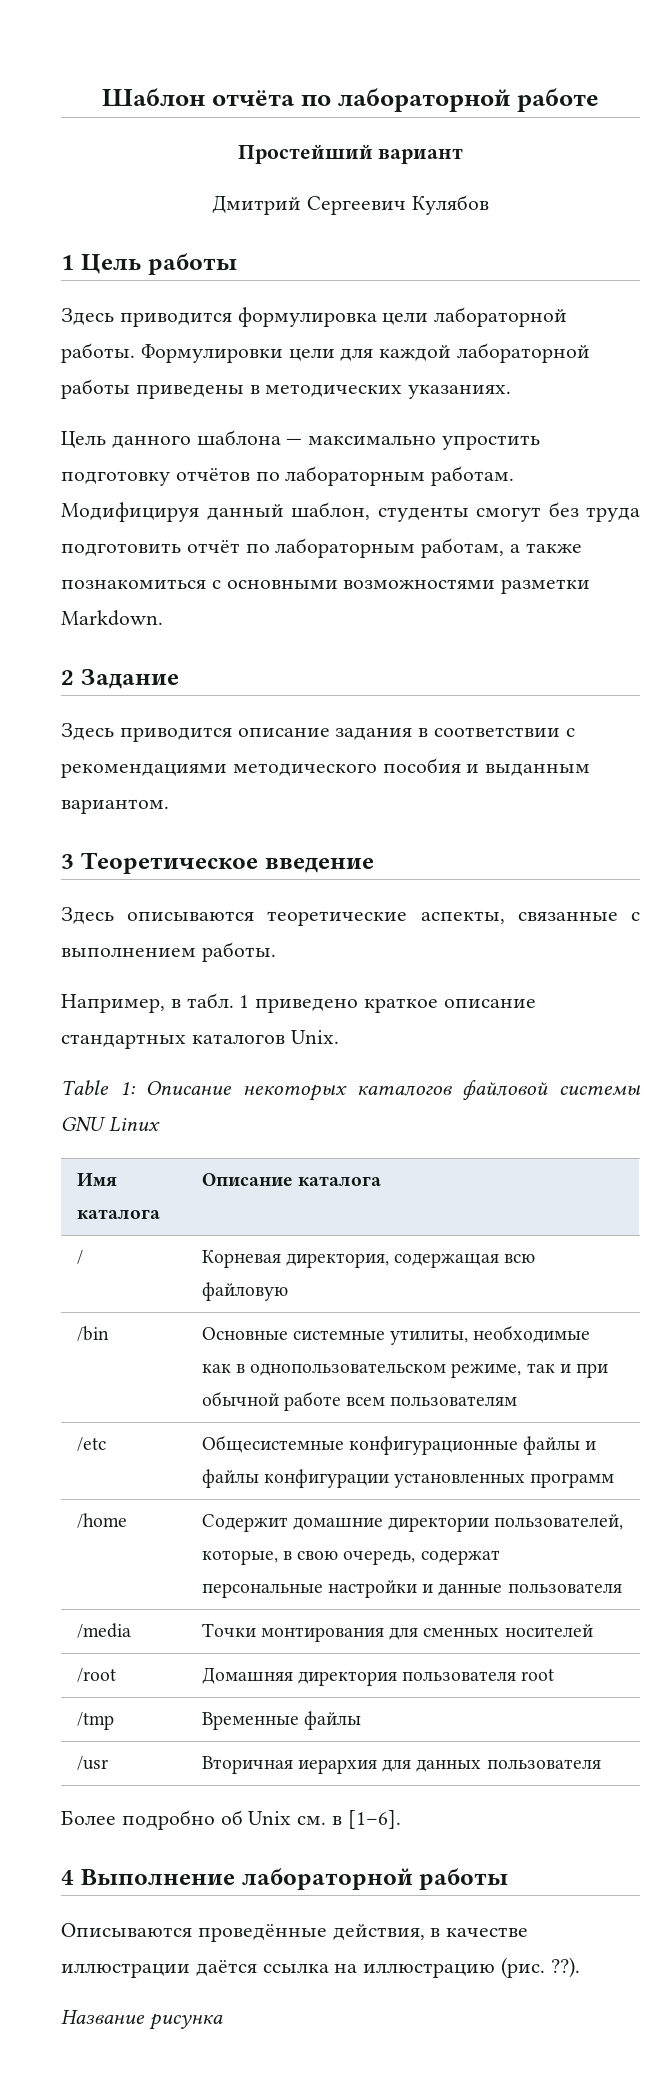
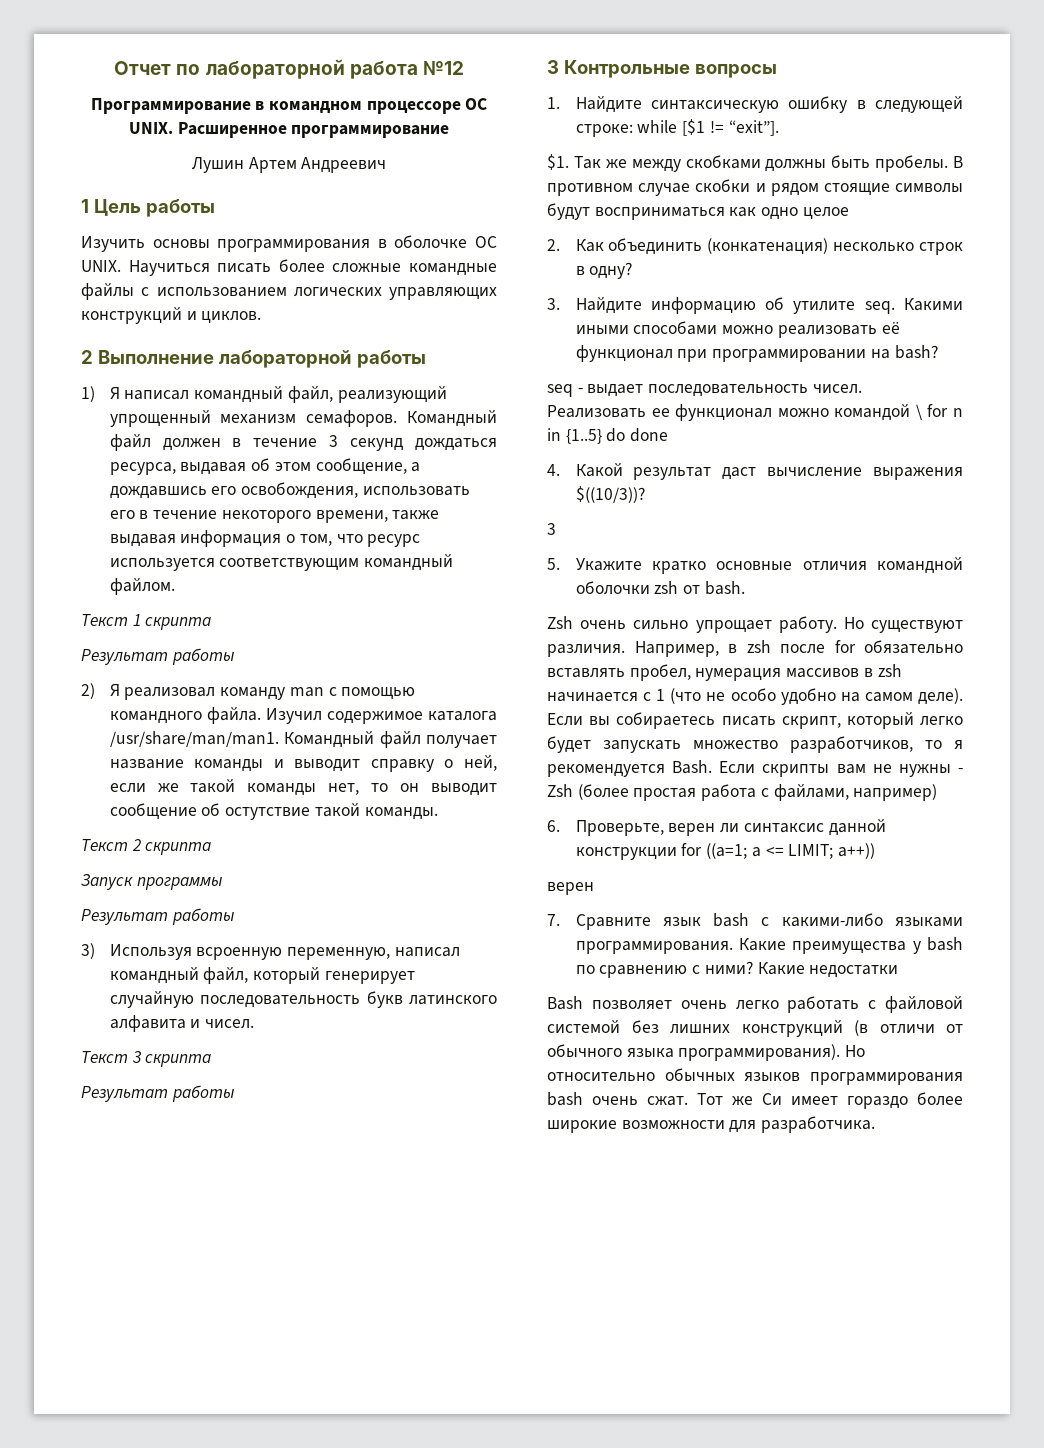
[101,88,600,112] [237,144,464,164] [212,195,489,215] [61,253,237,275] [61,307,568,327] [61,343,591,363] [61,379,512,399] [61,430,541,450] [61,466,515,486] [61,502,640,522] [61,538,582,558] [61,579,591,594] [61,610,163,626] [61,669,179,689] [61,723,575,742] [61,758,591,778] [61,799,169,814] [61,852,374,874] [61,907,640,926] [61,942,276,962] [61,993,536,1013] [61,1030,339,1049] [61,1080,641,1101] [61,1117,160,1132] [76,1173,117,1186] [76,1209,160,1219] [201,1173,381,1186] [76,1250,83,1264] [201,1250,536,1268] [201,1282,288,1301] [76,1326,109,1341] [201,1325,591,1345] [201,1363,609,1378] [201,1391,518,1411] [76,1437,106,1451] [201,1435,597,1455] [201,1469,615,1488] [76,1513,127,1528] [201,1514,624,1532] [201,1550,500,1565] [201,1580,622,1598] [76,1623,131,1638] [201,1623,593,1642] [76,1668,116,1682] [201,1667,555,1686] [76,1712,114,1730] [201,1711,361,1730] [76,1756,108,1770] [201,1756,601,1774] [61,1810,401,1830] [61,1868,509,1890] [61,1923,529,1942] [61,1957,580,1978] [61,2010,223,2030] Шаблон отчёта по лабораторной работе // Простейший вариант // Дмитрий Сергеевич Кулябов // 1 Цель работы // Здесь приводится формулировка цели лабораторной работы. Формулировки цели для каждой лабораторной работы приведены в методических указаниях. // Цель данного шаблона — максимально упростить подготовку отчётов по лабораторным работам. Модифицируя данный шаблон, студенты смогут без труда подготовить отчёт по лабораторным работам, а также познакомиться с основными возможностями разметки Markdown. // 2 Задание // Здесь приводится описание задания в соответствии с рекомендациями методического пособия и выданным вариантом. // 3 Теоретическое введение // Здесь описываются теоретические аспекты, связанные с выполнением работы. // Например, в табл. 1 приведено краткое описание стандартных каталогов Unix. // Table 1: Описание некоторых каталогов файловой системы GNU Linux // Имя каталога | Описание каталога // / | Корневая директория, содержащая всю файловую // /bin | Основные системные утилиты, необходимые как в однопользовательском режиме, так и при обычной работе всем пользователям // /etc | Общесистемные конфигурационные файлы и файлы конфигурации установленных программ // /home | Содержит домашние директории пользователей, которые, в свою очередь, содержат персональные настройки и данные пользователя // /media | Точки монтирования для сменных носителей // /root | Домашняя директория пользователя root // /tmp | Временные файлы // /usr | Вторичная иерархия для данных пользователя // Более подробно об Unix см. в [1–6]. // 4 Выполнение лабораторной работы // Описываются проведённые действия, в качестве иллюстрации даётся ссылка на иллюстрацию (рис. ??). // Название рисунка -> [114,59,464,79] [90,98,488,114] [128,122,450,138] [191,157,387,173] [81,199,215,217] [81,235,498,252] [81,259,497,276] [81,283,497,300] [81,307,262,324] [81,350,426,368] [81,386,447,403] [109,410,498,427] [109,434,498,451] [109,458,421,475] [109,482,470,499] [109,510,440,523] [109,530,421,547] [109,554,454,571] [109,578,175,595] [81,614,212,630] [81,648,235,665] [81,683,416,700] [109,707,498,724] [109,731,497,748] [109,755,498,772] [109,779,497,796] [109,803,438,820] [81,839,212,855] [81,874,223,890] [81,908,235,925] [81,943,460,960] [109,967,415,984] [109,991,497,1008] [109,1015,255,1032] [81,1051,212,1067] [81,1085,235,1102] [547,60,777,78] [547,96,963,113] [575,119,779,137] [547,154,963,172] [547,179,963,196] [547,203,849,220] [547,238,963,255] [575,262,633,279] [547,297,963,314] [575,321,900,338] [575,345,938,362] [547,384,862,397] [547,404,963,421] [547,428,669,444] [547,463,963,480] [575,486,645,503] [547,523,556,535] [547,557,963,574] [575,581,745,595] [547,616,963,633] [547,640,963,657] [547,664,902,681] [547,688,963,705] [547,712,963,729] [547,736,963,753] [547,760,964,777] [547,784,938,801] [547,819,886,836] [575,843,875,860] [547,882,594,895] [547,913,963,930] [575,937,963,954] [575,961,899,978] [547,996,963,1013] [547,1020,963,1037] [547,1044,866,1061] [547,1068,963,1085] [547,1092,963,1109] [547,1116,876,1133] Отчет по лабораторной работа №12 // Программирование в командном процессоре ОС UNIX. Расширенное программирование // Лушин Артем Андреевич // 1 Цель работы // Изучить основы программирования в оболочке ОС UNIX. Научиться писать более сложные командные файлы с использованием логических управляющих конструкций и циклов. // 2 Выполнение лабораторной работы // 1) Я написал командный файл, реализующий упрощенный механизм семафоров. Командный файл должен в течение 3 секунд дождаться ресурса, выдавая об этом сообщение, а дождавшись его освобождения, использовать его в течение некоторого времени, также выдавая информация о том, что ресурс используется соответствующим командный файлом. // Текст 1 скрипта // Результат работы // 2) Я реализовал команду man с помощью командного файла. Изучил содержимое каталога /usr/share/man/man1. Командный файл получает название команды и выводит справку о ней, если же такой команды нет, то он выводит сообщение об остутствие такой команды. // Текст 2 скрипта // Запуск программы // Результат работы // 3) Используя всроенную переменную, написал командный файл, который генерирует случайную последовательность букв латинского алфавита и чисел. // Текст 3 скрипта // Результат работы // 3 Контрольные вопросы // 1. Найдите синтаксическую ошибку в следующей строке: while [$1 != “exit”]. // $1. Так же между скобками должны быть пробелы. В противном случае скобки и рядом стоящие символы будут восприниматься как одно целое // 2. Как объединить (конкатенация) несколько строк в одну? // 3. Найдите информацию об утилите seq. Какими иными способами можно реализовать её функционал при программировании на bash? // seq - выдает последовательность чисел. Реализовать ее функционал можно командой \ for n in {1..5} do done // 4. Какой результат даст вычисление выражения $((10/3))? // 3 // 5. Укажите кратко основные отличия командной оболочки zsh от bash. // Zsh очень сильно упрощает работу. Но существуют различия. Например, в zsh после for обязательно вставлять пробел, нумерация массивов в zsh начинается с 1 (что не особо удобно на самом деле). Если вы собираетесь писать скрипт, который легко будет запускать множество разработчиков, то я рекомендуется Bash. Если скрипты вам не нужны - Zsh (более простая работа с файлами, например) // 6. Проверьте, верен ли синтаксис данной конструкции for ((a=1; a <= LIMIT; a++)) // верен // 7. Сравните язык bash с какими-либо языками программирования. Какие преимущества у bash по сравнению с ними? Какие недостатки // Bash позволяет очень легко работать с файловой системой без лишних конструкций (в отличи от обычного языка программирования). Но относительно обычных языков программирования bash очень сжат. Тот же Си имеет гораздо более широкие возможности для разработчика.

